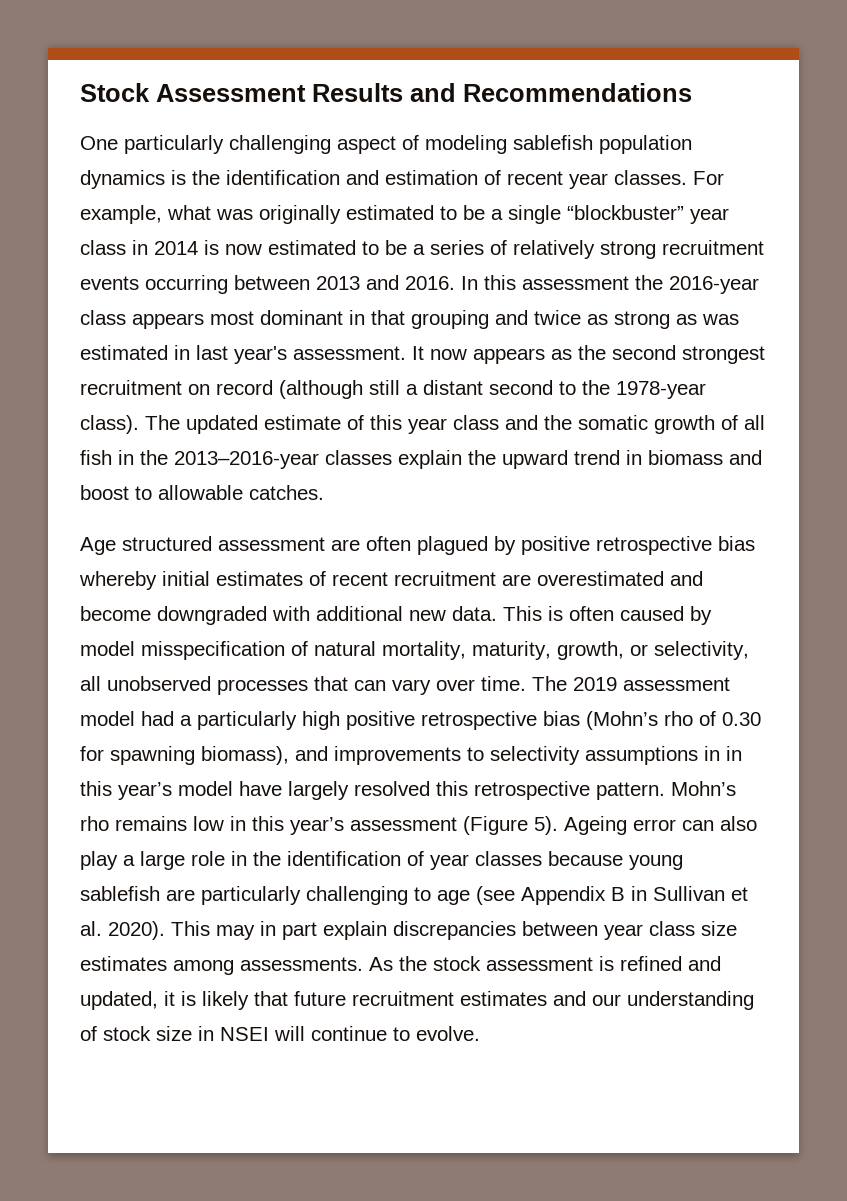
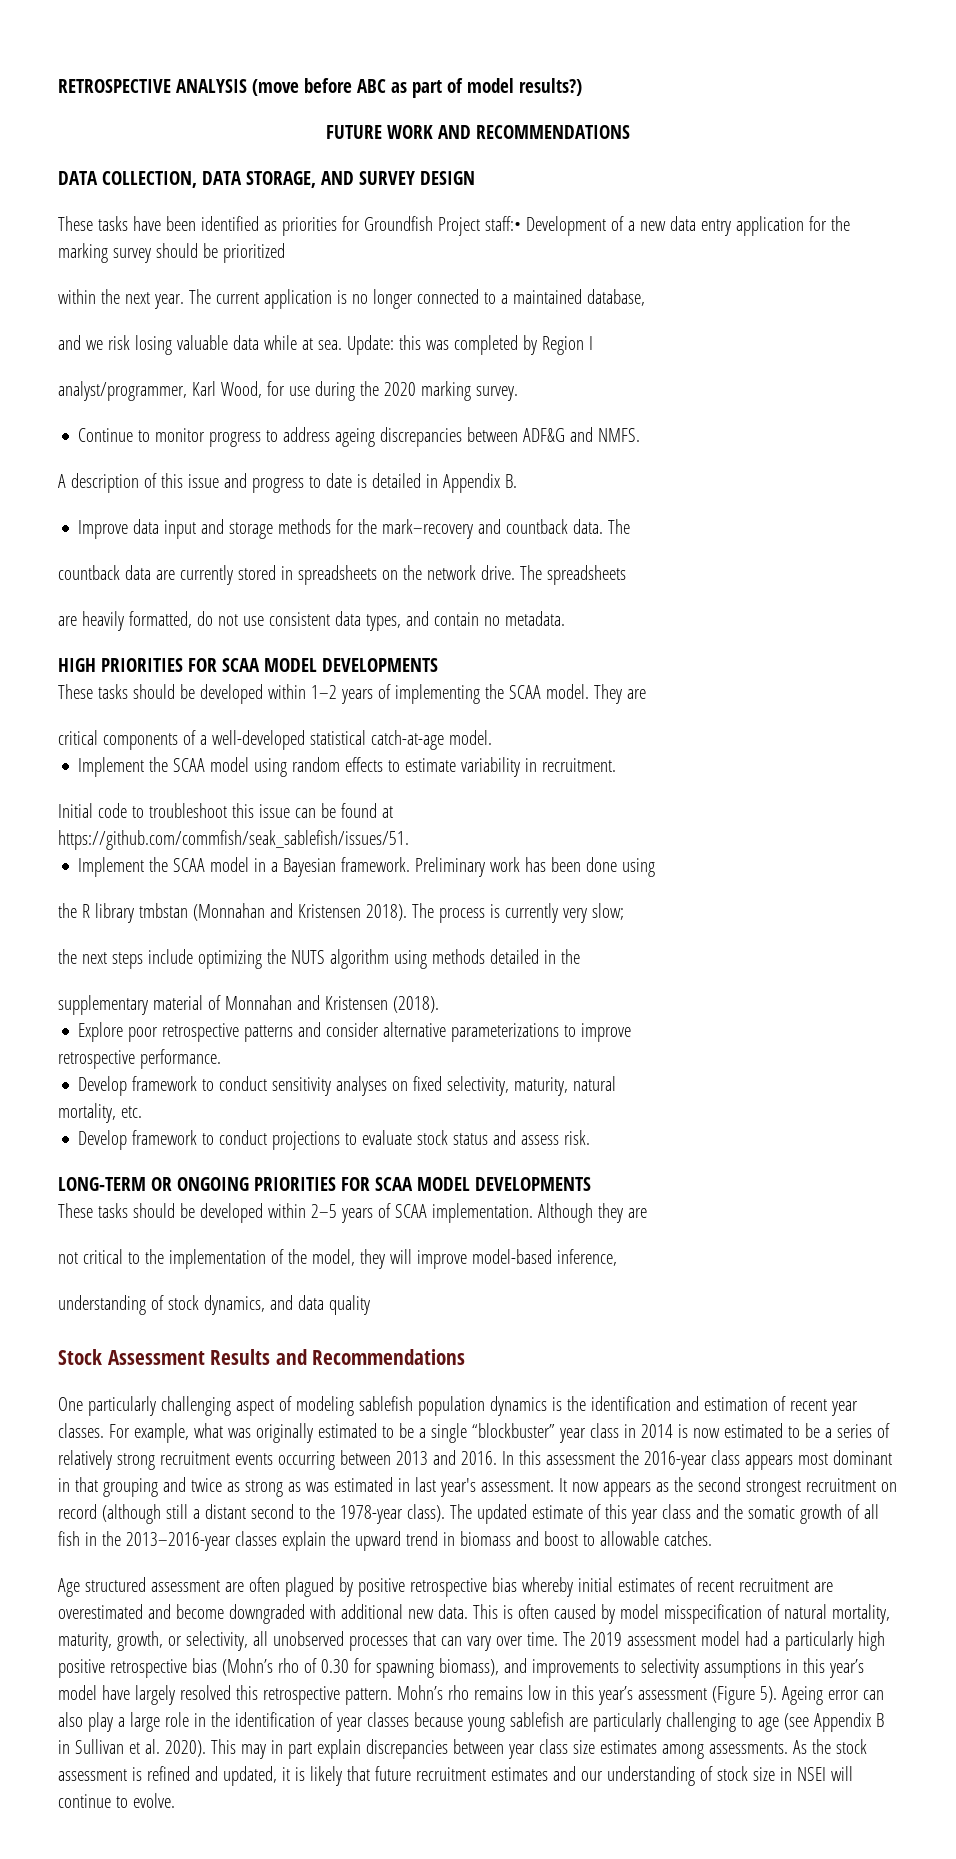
(80, 92) none -> [58,78,582,98] [326,125,630,139] [58,171,475,188] [58,216,850,236] [58,243,285,263] [58,289,645,309] [58,335,593,355] [58,381,518,401] [78,427,641,447] [58,473,517,493] [78,519,631,539] [58,565,626,585] [58,611,565,631] [58,658,438,672] [58,684,646,704] [58,730,492,750] [78,757,617,777] [58,803,393,818] [58,830,409,850] [78,857,656,877] [58,903,624,923] [58,949,580,969] [58,995,439,1015] [78,1022,632,1042] [58,1049,221,1069] [78,1076,617,1096] [58,1103,142,1123] [78,1130,591,1150] [58,1177,591,1191] [58,1203,647,1223] [58,1249,617,1269] [58,1295,370,1315] RETROSPECTIVE ANALYSIS (move before ABC as part of model results?) // FUTURE WORK AND RECOMMENDATIONS // DATA COLLECTION, DATA STORAGE, AND SURVEY DESIGN // These tasks have been identified as priorities for Groundfish Project staff:• Development of a new data entry application for the marking survey should be prioritized // within the next year. The current application is no longer connected to a maintained database, // and we risk losing valuable data while at sea. Update: this was completed by Region I // analyst/programmer, Karl Wood, for use during the 2020 marking survey. // Continue to monitor progress to address ageing discrepancies between ADF&G and NMFS. // A description of this issue and progress to date is detailed in Appendix B. // Improve data input and storage methods for the mark–recovery and countback data. The // countback data are currently stored in spreadsheets on the network drive. The spreadsheets // are heavily formatted, do not use consistent data types, and contain no metadata. // HIGH PRIORITIES FOR SCAA MODEL DEVELOPMENTS // These tasks should be developed within 1–2 years of implementing the SCAA model. They are // critical components of a well-developed statistical catch-at-age model. // Implement the SCAA model using random effects to estimate variability in recruitment. // Initial code to troubleshoot this issue can be found at // https://github.com/commfish/seak_sablefish/issues/51. // Implement the SCAA model in a Bayesian framework. Preliminary work has been done using // the R library tmbstan (Monnahan and Kristensen 2018). The process is currently very slow; // the next steps include optimizing the NUTS algorithm using methods detailed in the // supplementary material of Monnahan and Kristensen (2018). // Explore poor retrospective patterns and consider alternative parameterizations to improve // retrospective performance. // Develop framework to conduct sensitivity analyses on fixed selectivity, maturity, natural // mortality, etc. // Develop framework to conduct projections to evaluate stock status and assess risk. // LONG-TERM OR ONGOING PRIORITIES FOR SCAA MODEL DEVELOPMENTS // These tasks should be developed within 2–5 years of SCAA implementation. Although they are // not critical to the implementation of the model, they will improve model-based inference, // understanding of stock dynamics, and data quality //
[726,746,742,761] in -> (798, 1666) none

